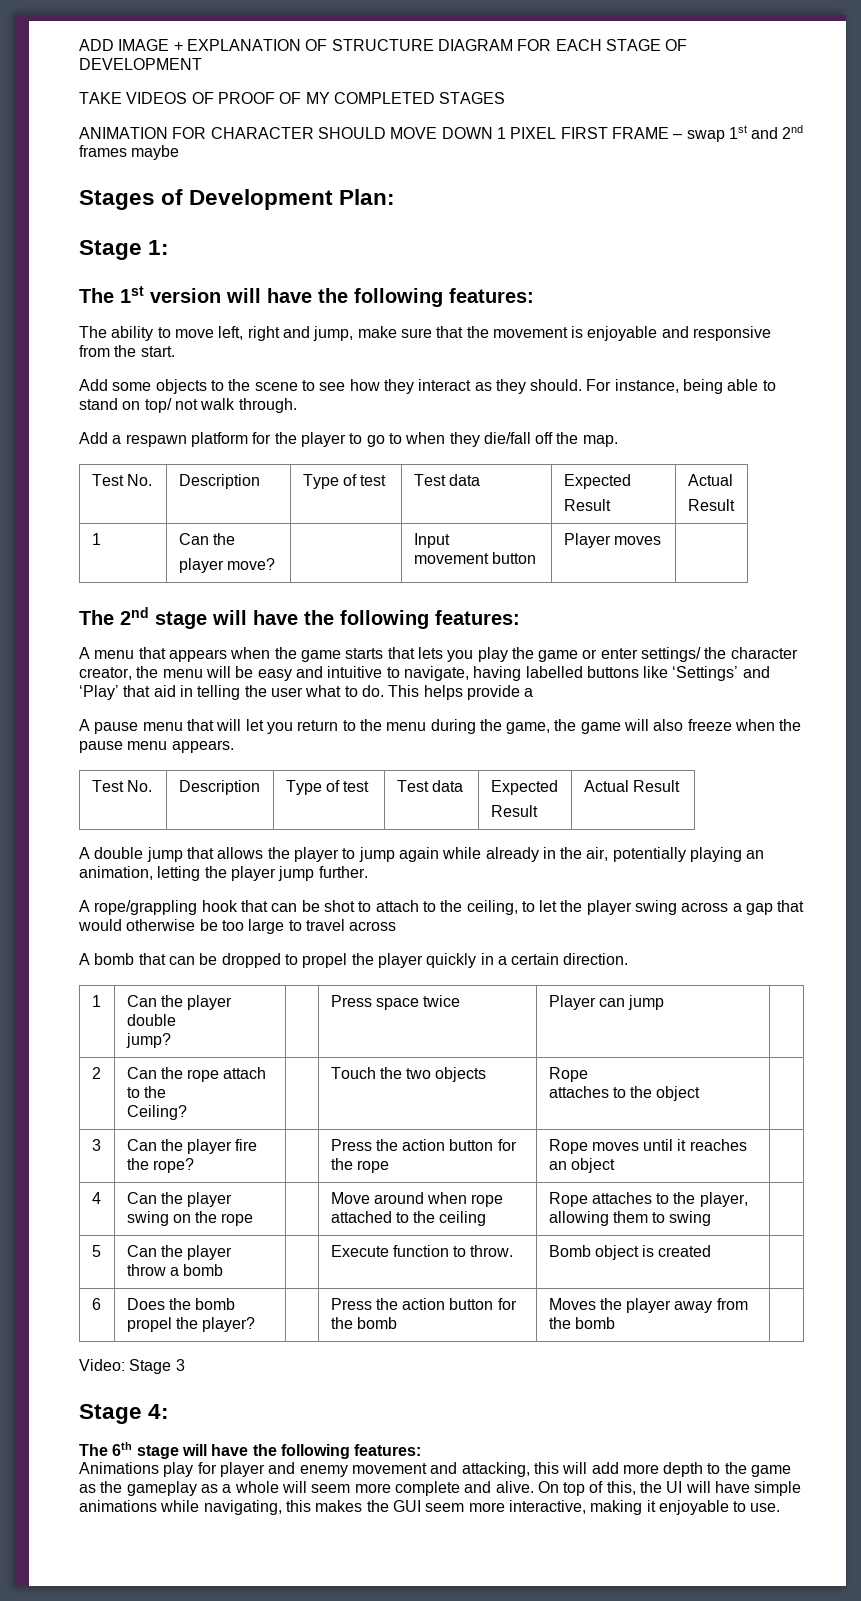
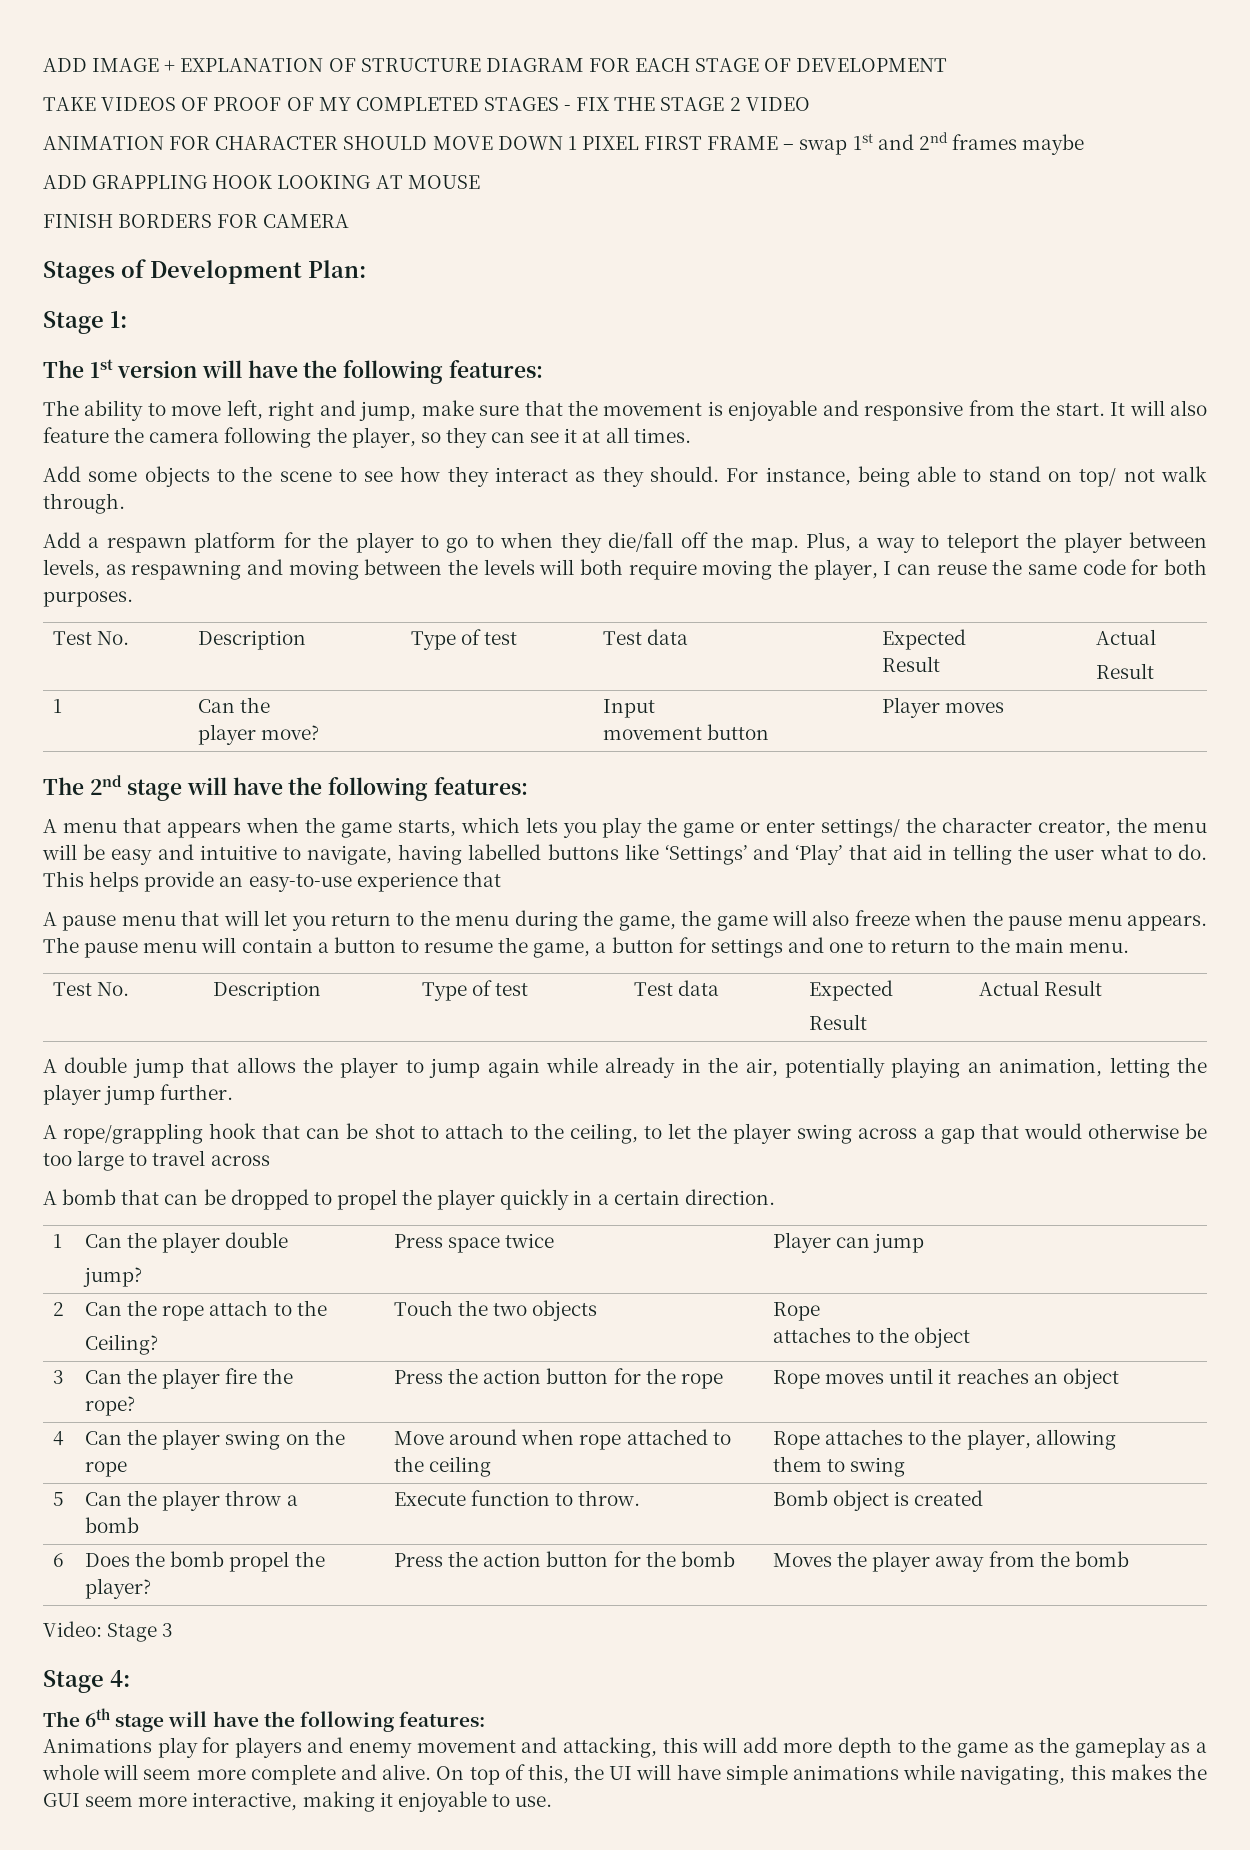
(506, 98) none -> [564,97,810,111] - FIX THE STAGE 2 VIDEO
(180, 152) none -> [43,175,480,189] [43,214,350,228] // ADD GRAPPLING HOOK LOOKING AT MOUSE // FINISH BORDERS FOR CAMERA
(175, 351) none -> [1110,400,1208,416] [43,427,691,448] It will also feature the camera following the player, so they can see it at all times.
(618, 441) none -> [805,532,1207,553] [43,559,1207,580] [43,591,133,607] Plus, a way to teleport the player between levels, as respawning and moving between the levels will both require moving the player, I can reuse the same code for both purposes.
[345,647,415,659] starts that -> [397,817,520,837] starts, which
[524,688,534,697] a -> [219,871,501,892] an easy-to-use experience that
(234, 746) none -> [43,937,1129,958] The pause menu will contain a button to resume the game, a button for settings and one to return to the main menu.
[219,1462,265,1477] player -> [234,1737,302,1758] players

